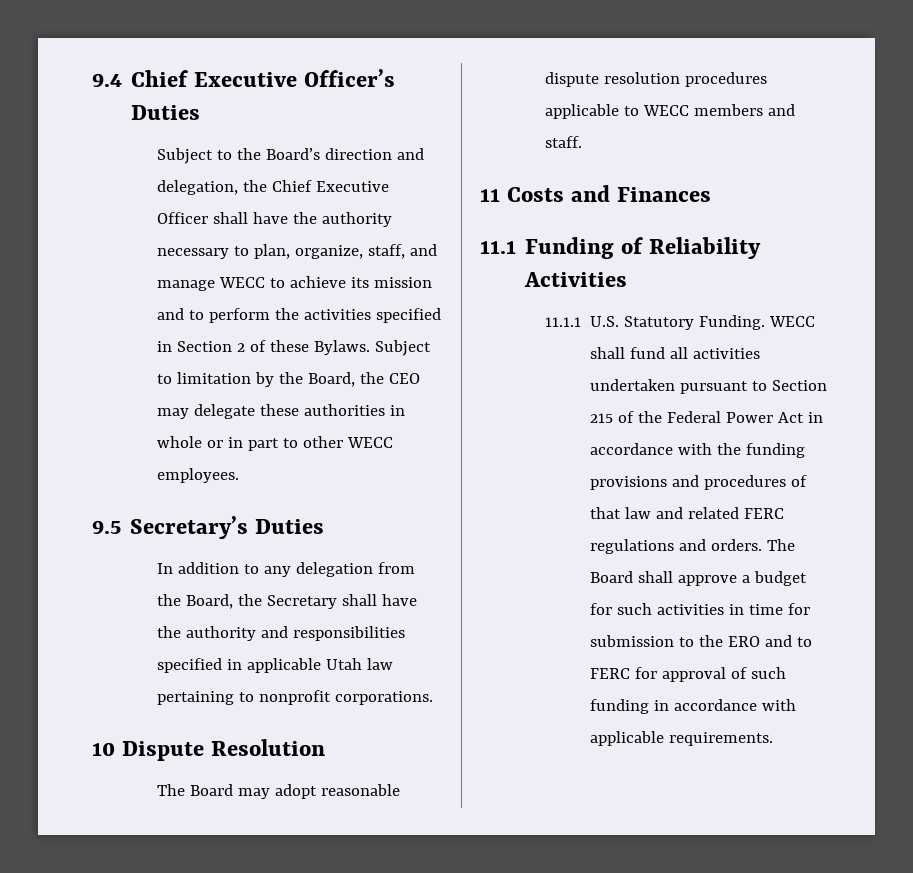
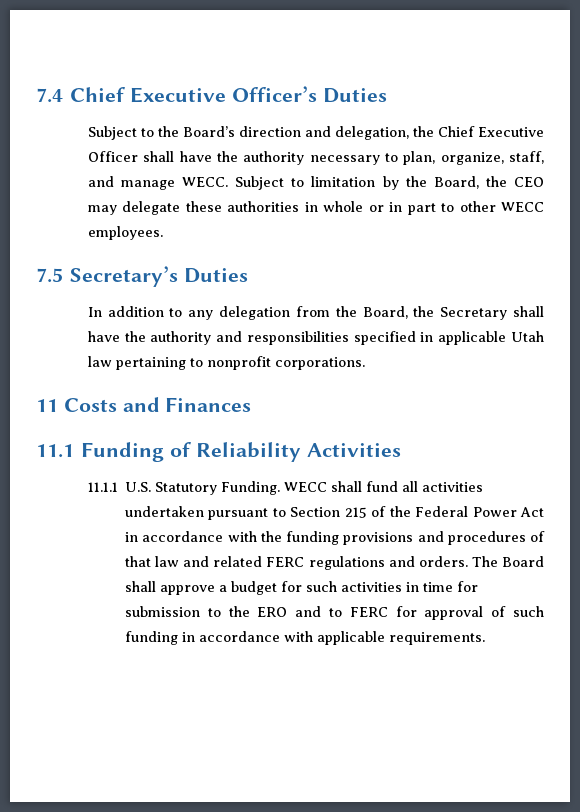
[92,73,122,87] 9.4 -> [36,88,63,103] 7.4
[218,276,432,288] [156,308,441,323] [156,340,370,355] WECC to achieve its mission and to perform the activities specified in Section 2 of these Bylaws. -> [182,177,229,187] WECC.
[92,520,121,534] 9.5 -> [36,268,63,283] 7.5
[92,739,326,761] [156,784,400,799] [544,72,767,87] [544,104,795,119] [544,136,582,148] // 10 Dispute Resolution // The Board may adopt reasonable dispute resolution procedures applicable to WECC members and staff. -> (365, 363) none

